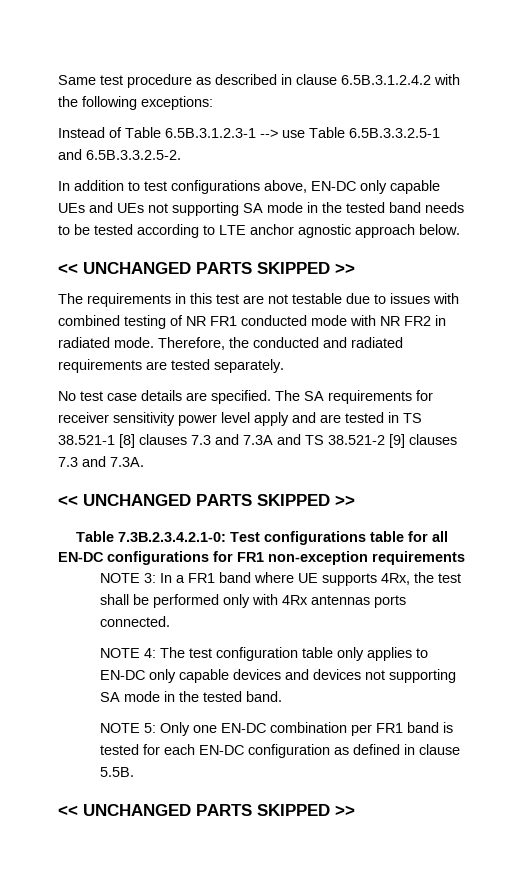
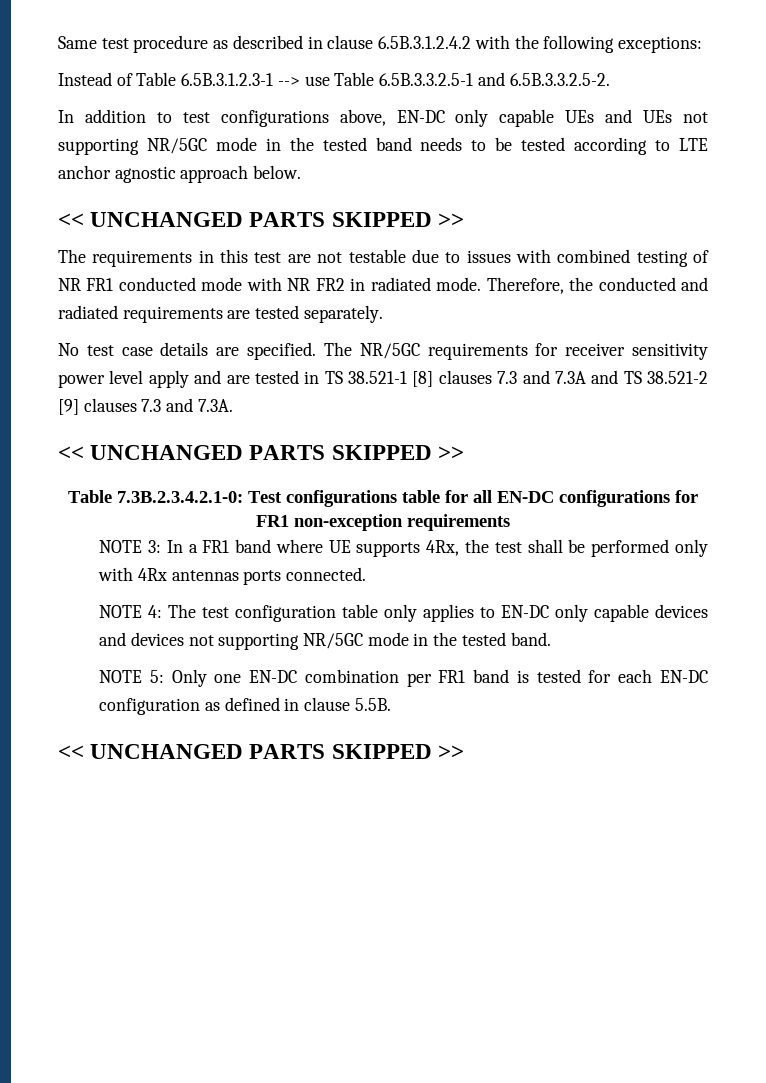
[243,203,263,213] SA -> [146,138,207,154] NR/5GC
[304,391,324,401] SA -> [359,343,420,359] NR/5GC
[99,692,120,702] SA -> [303,633,364,649] NR/5GC

